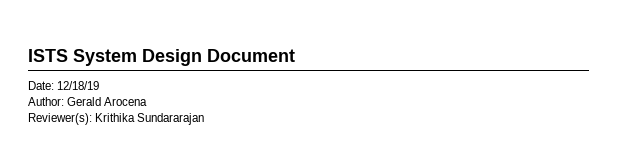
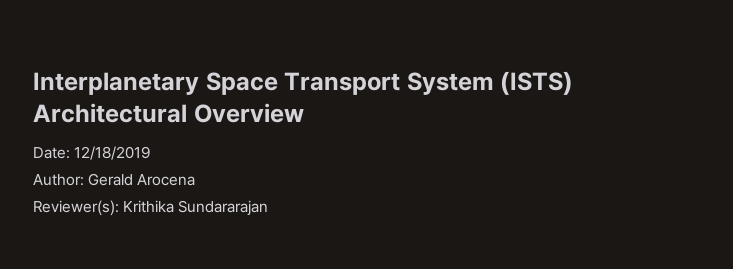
[28,49,295,66] ISTS System Design Document -> [33,71,574,95] [33,103,304,123] Interplanetary Space Transport System (ISTS) Architectural Overview
[57,81,100,90] 12/18/19 -> [74,146,152,160] 12/18/2019

